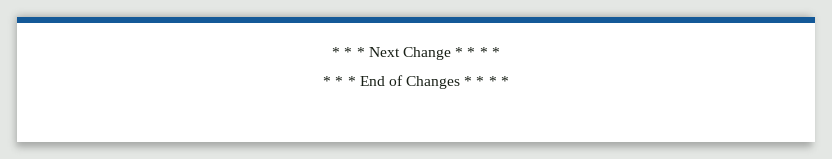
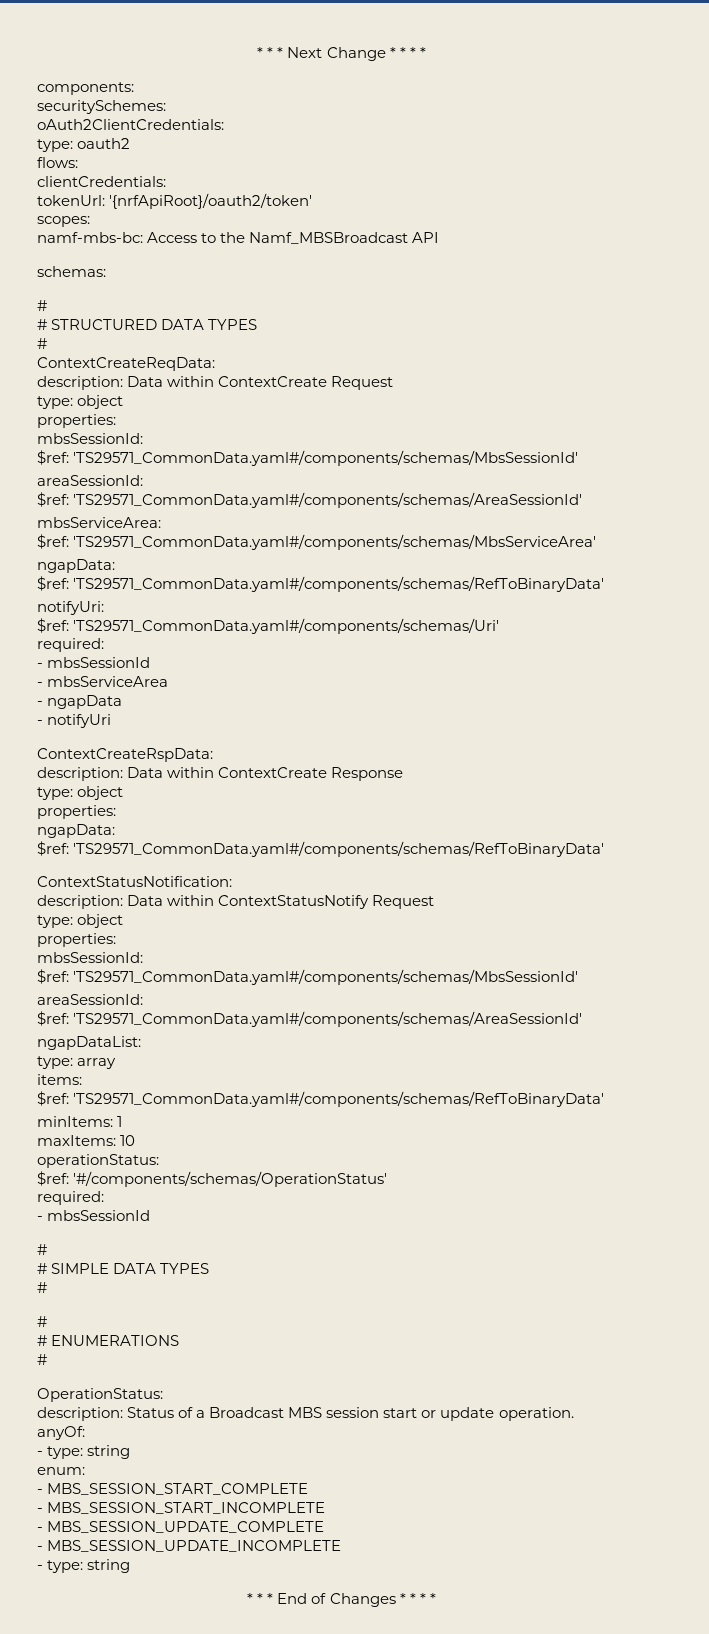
(500, 52) none -> [37,82,134,95] [37,100,166,114] [37,119,224,130] [37,138,131,152] [37,157,78,168] [37,176,166,187] [37,193,313,209] [37,216,90,227] [37,232,440,244] [37,266,106,277] [37,300,47,311] [37,319,258,330] [37,338,47,349] [37,357,215,371] [37,376,394,390] [37,395,124,409] [37,414,116,428] [37,433,143,444] [37,450,579,466] [37,475,143,486] [37,492,583,508] [37,517,161,528] [37,534,597,550] [37,559,115,573] [37,576,605,592] [37,601,104,615] [37,618,500,634] [37,638,104,652] [37,657,151,668] [37,676,169,687] [37,695,123,709] [37,714,112,728] [37,748,213,762] [37,767,404,781] [37,786,124,800] [37,805,116,819] [37,824,115,838] [37,841,605,857] [37,876,232,887] [37,895,435,909] [37,914,124,928] [37,933,116,947] [37,952,143,963] [37,969,579,985] [37,994,143,1005] [37,1011,583,1027] [37,1036,141,1050] [37,1056,117,1069] [37,1074,82,1085] [37,1091,605,1107] [37,1116,123,1127] [37,1135,136,1146] [37,1154,159,1168] [37,1171,388,1187] [37,1191,104,1205] [37,1210,151,1221] [37,1244,47,1255] [37,1263,210,1274] [37,1282,47,1293] [37,1316,47,1327] [37,1335,180,1346] [37,1354,47,1365] [37,1388,163,1402] [37,1407,574,1421] [37,1426,85,1440] [37,1445,131,1459] [37,1467,85,1475] [37,1483,309,1495] [37,1502,326,1514] [37,1521,325,1533] [37,1540,342,1552] [37,1559,131,1573] // components: // securitySchemes: // oAuth2ClientCredentials: // type: oauth2 // flows: // clientCredentials: // tokenUrl: '{nrfApiRoot}/oauth2/token' // scopes: // namf-mbs-bc: Access to the Namf_MBSBroadcast API // schemas: // # // # STRUCTURED DATA TYPES // # // ContextCreateReqData: // description: Data within ContextCreate Request // type: object // properties: // mbsSessionId: // $ref: 'TS29571_CommonData.yaml#/components/schemas/MbsSessionId' // areaSessionId: // $ref: 'TS29571_CommonData.yaml#/components/schemas/AreaSessionId' // mbsServiceArea: // $ref: 'TS29571_CommonData.yaml#/components/schemas/MbsServiceArea' // ngapData: // $ref: 'TS29571_CommonData.yaml#/components/schemas/RefToBinaryData' // notifyUri: // $ref: 'TS29571_CommonData.yaml#/components/schemas/Uri' // required: // - mbsSessionId // - mbsServiceArea // - ngapData // - notifyUri // ContextCreateRspData: // description: Data within ContextCreate Response // type: object // properties: // ngapData: // $ref: 'TS29571_CommonData.yaml#/components/schemas/RefToBinaryData' // ContextStatusNotification: // description: Data within ContextStatusNotify Request // type: object // properties: // mbsSessionId: // $ref: 'TS29571_CommonData.yaml#/components/schemas/MbsSessionId' // areaSessionId: // $ref: 'TS29571_CommonData.yaml#/components/schemas/AreaSessionId' // ngapDataList: // type: array // items: // $ref: 'TS29571_CommonData.yaml#/components/schemas/RefToBinaryData' // minItems: 1 // maxItems: 10 // operationStatus: // $ref: '#/components/schemas/OperationStatus' // required: // - mbsSessionId // # // # SIMPLE DATA TYPES // # // # // # ENUMERATIONS // # // OperationStatus: // description: Status of a Broadcast MBS session start or update operation. // anyOf: // - type: string // enum: // - MBS_SESSION_START_COMPLETE // - MBS_SESSION_START_INCOMPLETE // - MBS_SESSION_UPDATE_COMPLETE // - MBS_SESSION_UPDATE_INCOMPLETE // - type: string

